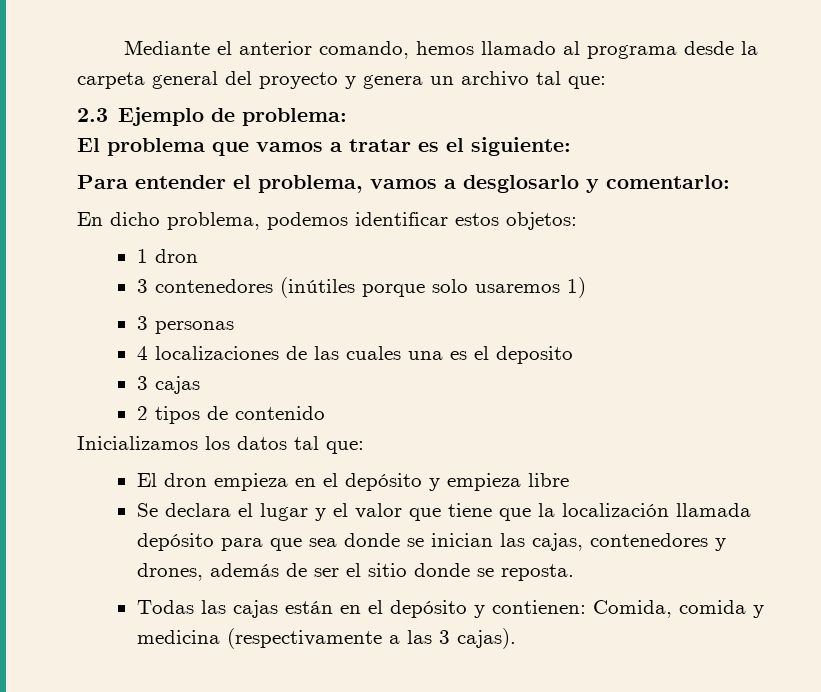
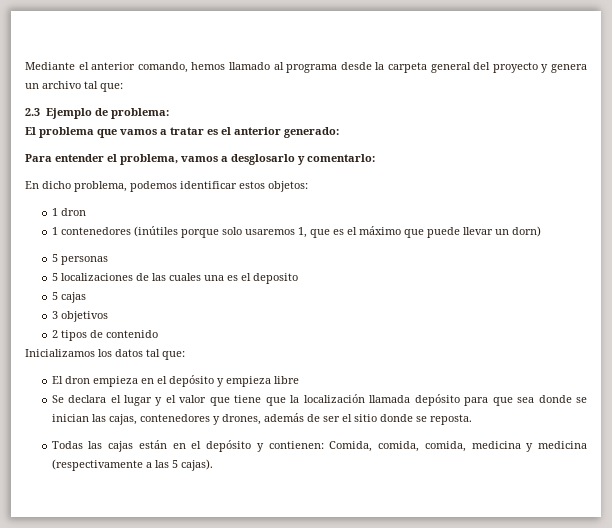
[471,137,571,156] siguiente: -> [234,127,339,138] anterior generado:
[136,279,148,293] 3 -> [51,227,58,235] 1
[566,277,586,298] [136,316,148,330] 1) // 3 -> [297,226,541,238] [51,254,58,262] 1, que es el máximo que puede llevar un dorn) // 5
[136,346,148,360] 4 -> [51,273,58,281] 5
[136,376,200,394] // 3 cajas -> [51,292,86,303] [51,311,108,322] // 5 cajas // 3 objetivos
[678,600,746,614] comida -> [378,441,521,452] comida, comida, medicina
[438,630,450,644] 3 -> [171,460,178,468] 5

